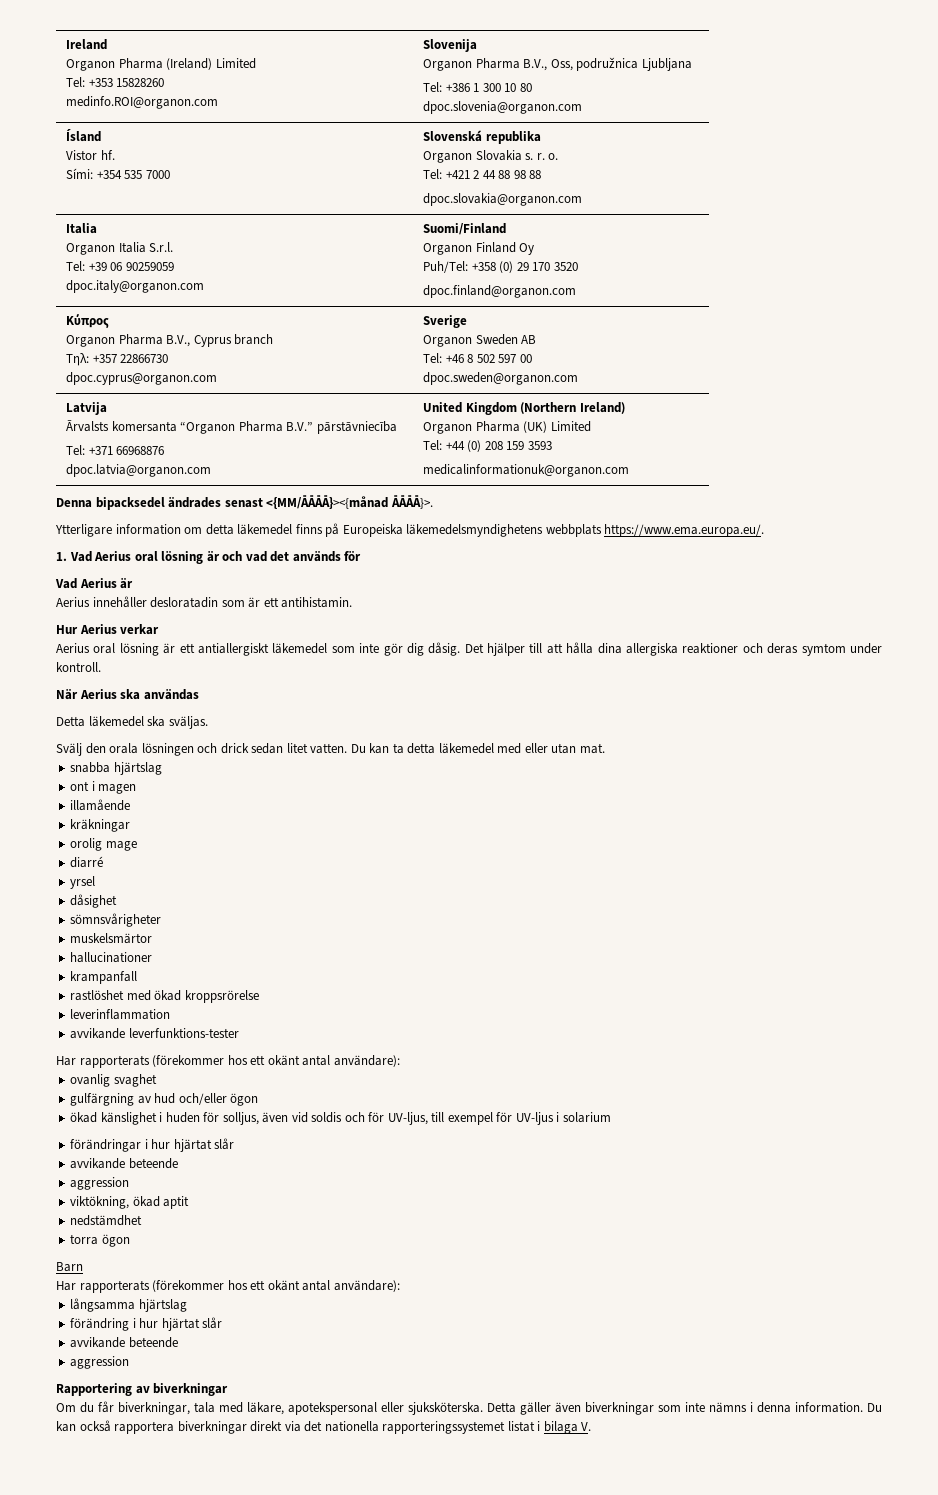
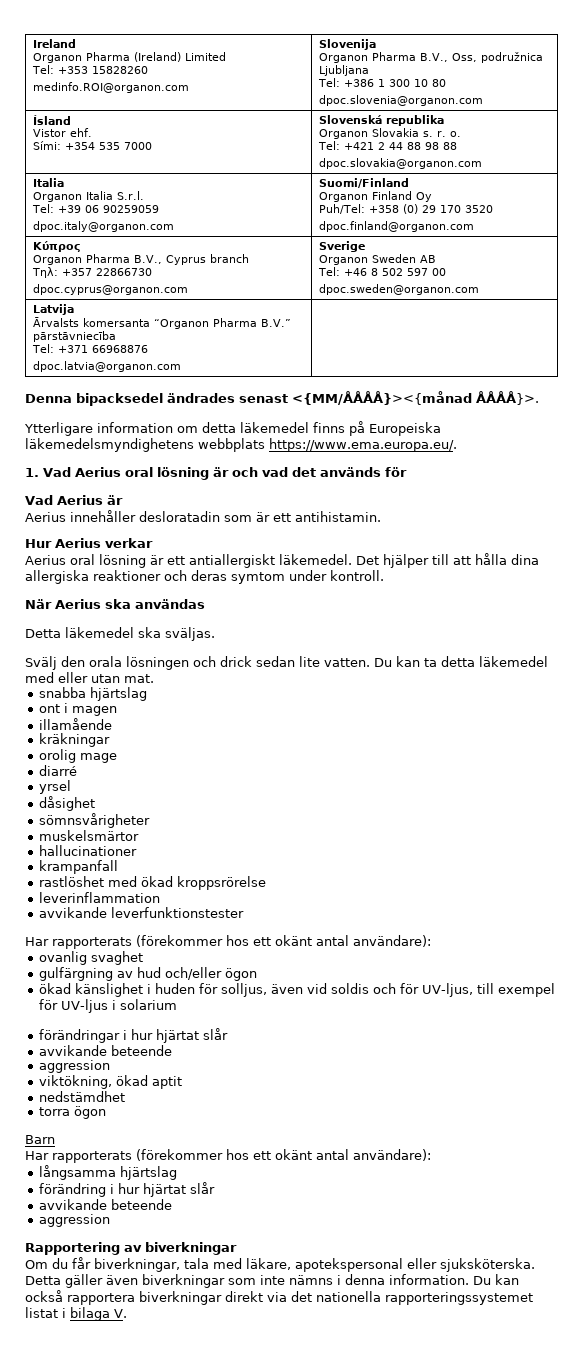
[100,150,115,160] hf. -> [70,128,93,137] ehf.
[423,402,625,415] [423,421,591,434] [423,440,552,452] [423,464,630,477] United Kingdom (Northern Ireland) // Organon Pharma (UK) Limited // Tel: +44 (0) 208 159 3593 // medicalinformationuk@organon.com -> (182, 366) none
[272,642,461,656] läkemedel som inte gör dig dåsig. -> [279,554,352,565] läkemedel.
[286,743,308,753] litet -> [299,656,320,667] lite
[128,1028,239,1038] leverfunktions-tester -> [110,907,244,918] leverfunktionstester

